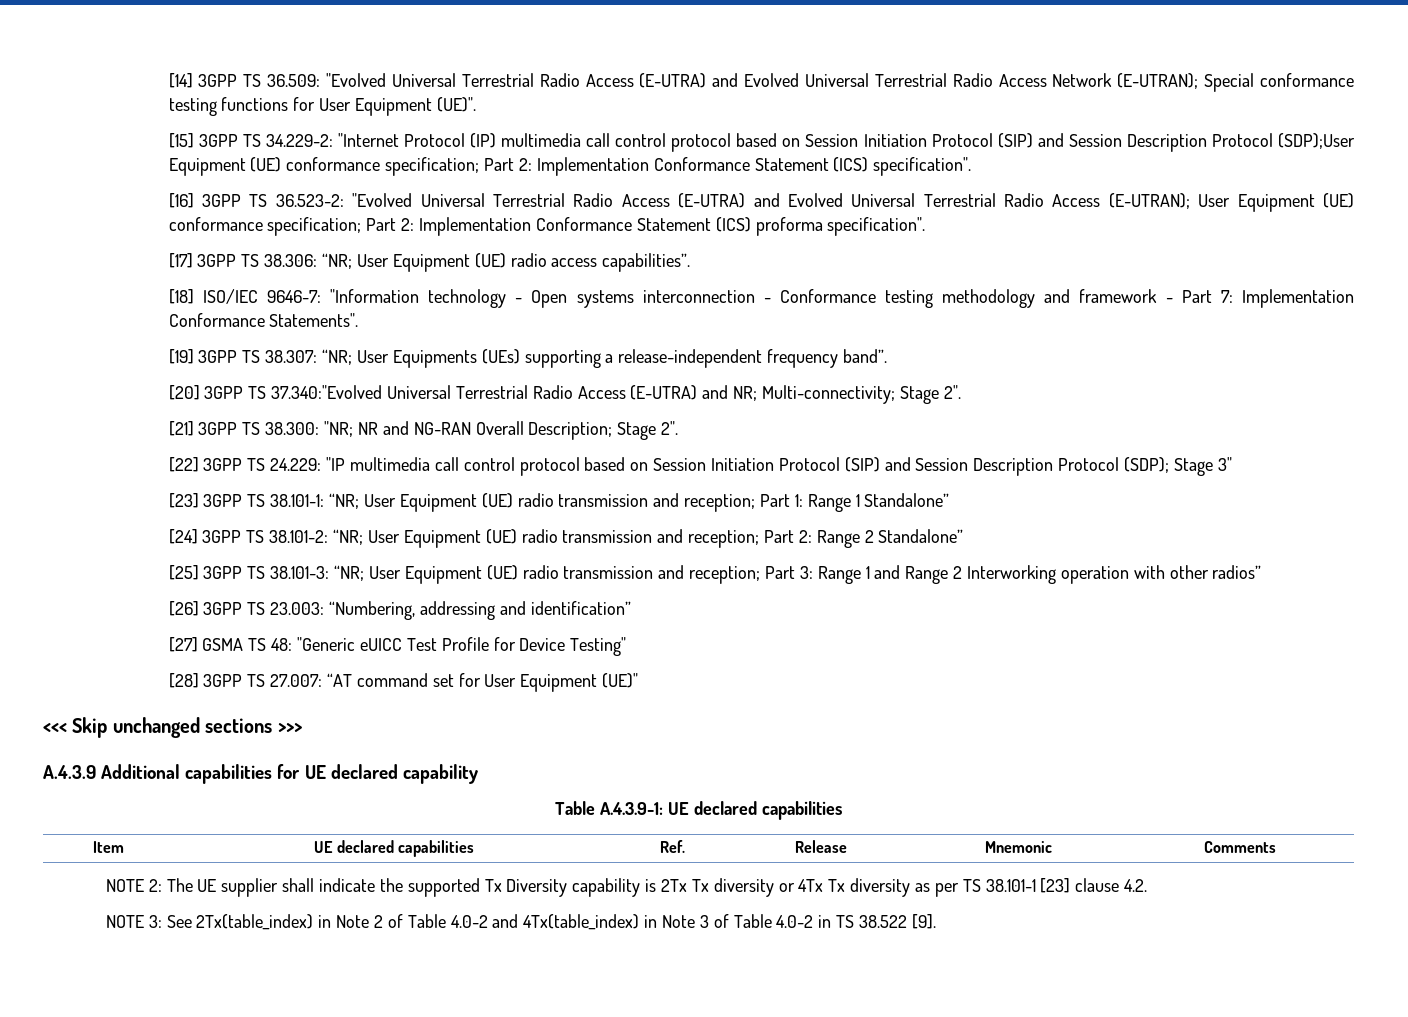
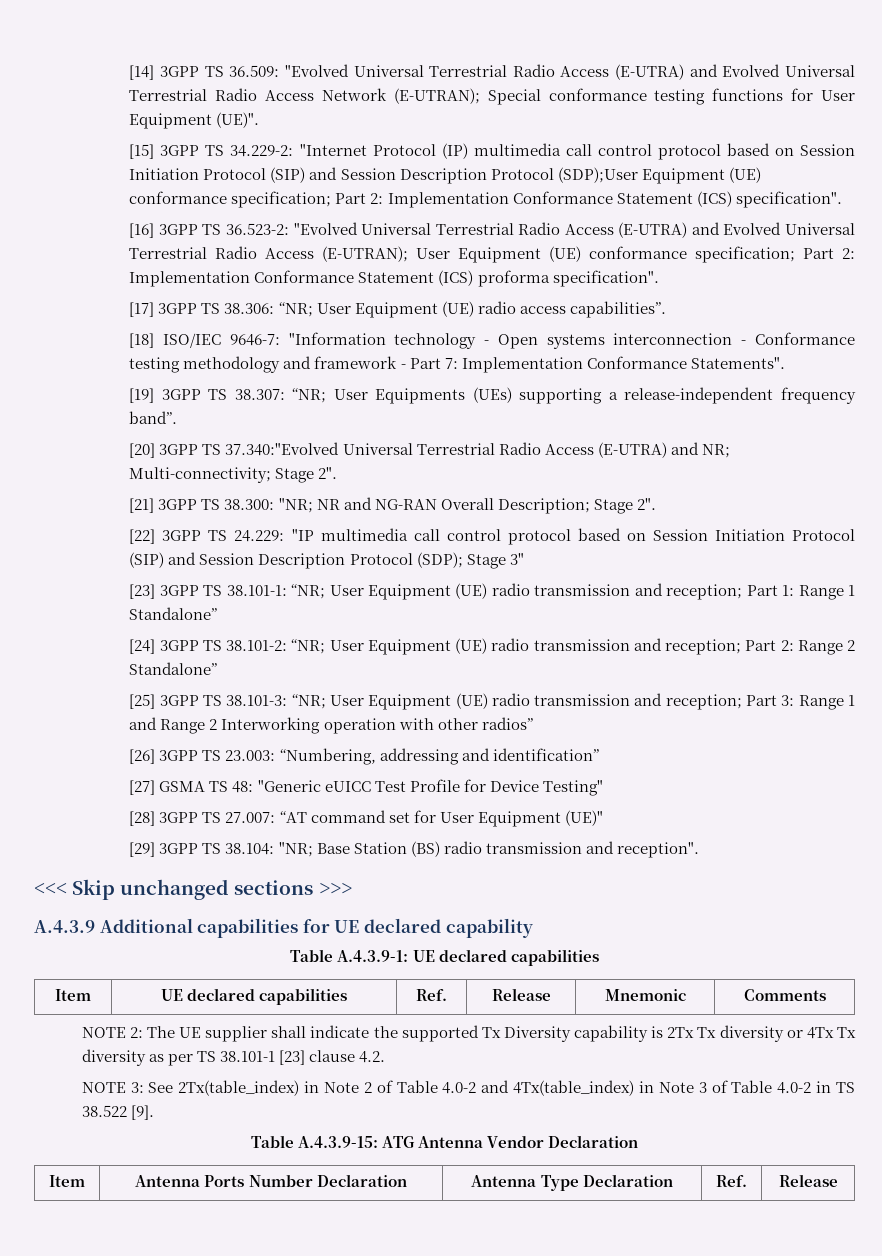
(639, 680) none -> [129,841,699,858] // [29] 3GPP TS 38.104: "NR; Base Station (BS) radio transmission and reception".
(936, 921) none -> [250,1135,639,1148] [49,1175,85,1187] [135,1174,407,1187] [471,1174,673,1191] [716,1175,747,1187] [778,1174,838,1187] // Table A.4.3.9-15: ATG Antenna Vendor Declaration // Item | Antenna Ports Number Declaration | Antenna Type Declaration | Ref. | Release

